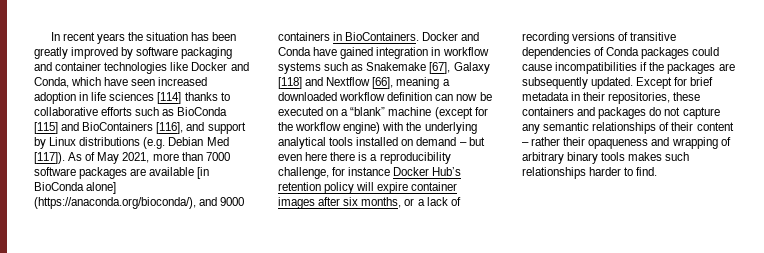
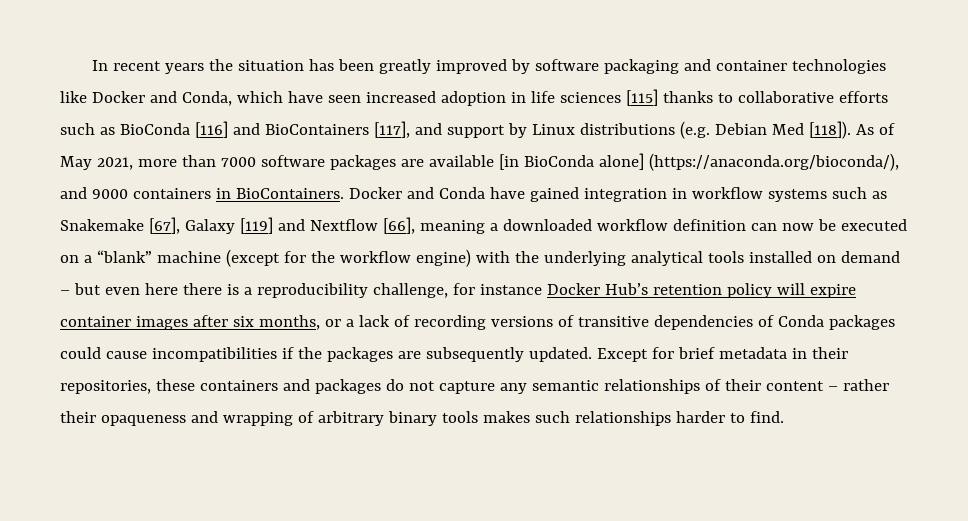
[157,92,182,104] [114] -> [625,89,658,106] [115]
[34,122,58,134] [115] -> [194,121,228,138] [116]
[156,122,184,134] [116], -> [373,121,410,138] [117],
[34,152,65,164] [117]). -> [808,121,851,139] [118]).
[278,77,302,89] [118] -> [239,217,273,234] [119]

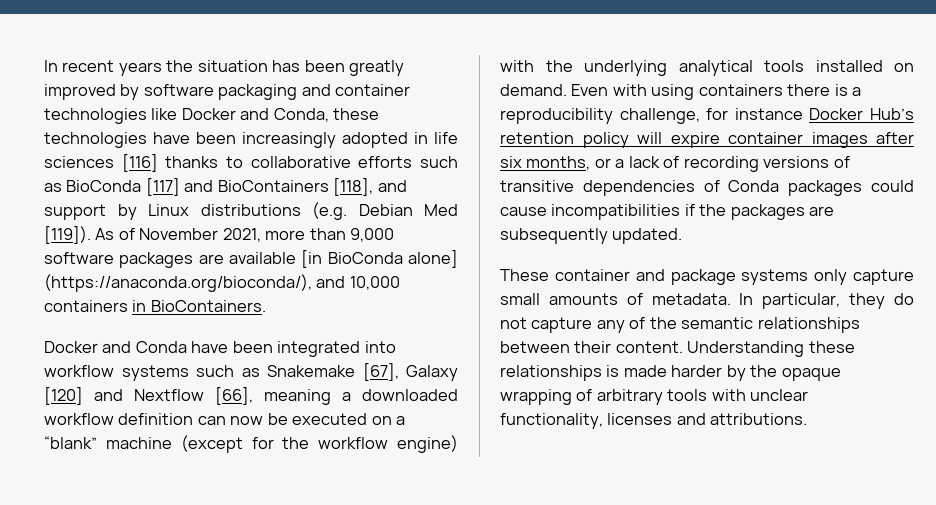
[236,91,506,106] which have seen increased adoption -> [333,108,380,120] [44,132,408,148] these technologies have been increasingly adopted
[625,89,658,106] [115] -> [121,154,158,172] [116]
[194,121,228,138] [116] -> [145,178,180,196] [117]
[373,121,410,138] [117], -> [333,178,374,196] [118],
[808,121,851,139] [118]). -> [44,226,91,244] [119]).
[60,156,92,170] May -> [139,228,219,240] November
[220,157,256,167] 7000 -> [350,228,395,242] 9,000
[91,189,128,199] 9000 -> [349,276,400,290] 10,000
(344, 193) none -> (266, 306) //
[529,187,687,202] gained integration in -> [232,341,396,357] been integrated into
[239,217,273,234] [119] -> [44,387,83,405] [120]
[840,251,900,263] [60,283,178,295] demand – but even here -> [500,84,783,100] demand. Even with using containers
[596,347,848,362] [60,379,889,394] [60,411,784,426] Except for brief metadata in their repositories, these containers and packages do not capture any semantic relationships of their content – rather their opaqueness and wrapping of arbitrary binary tools makes such relationships harder to find. -> [500,269,914,285] [500,293,914,309] [500,317,860,333] [500,341,855,357] [500,365,841,381] [500,389,809,405] [500,413,808,429] // These container and package systems only capture small amounts of metadata. In particular, they do not capture any of the semantic relationships between their content. Understanding these relationships is made harder by the opaque wrapping of arbitrary tools with unclear functionality, licenses and attributions.

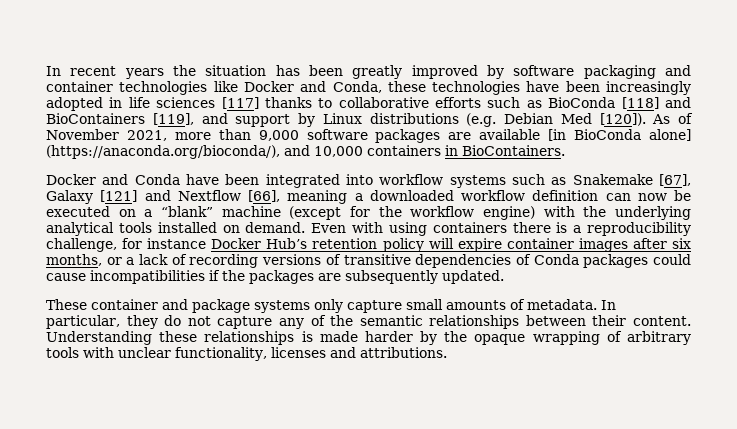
[121,154,158,172] [116] -> [221,97,259,109] [117]
[145,178,180,196] [117] -> [621,97,659,109] [118]
[333,178,374,196] [118], -> [152,113,194,125] [119],
[44,226,91,244] [119]). -> [599,113,646,126] [120]).
[44,387,83,405] [120] -> [100,190,138,202] [121]

